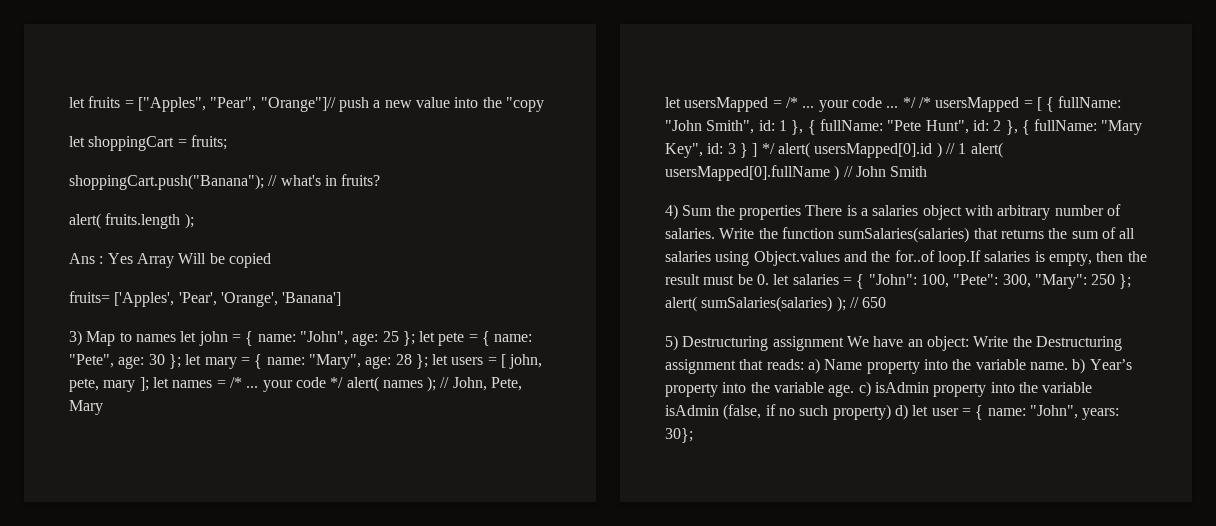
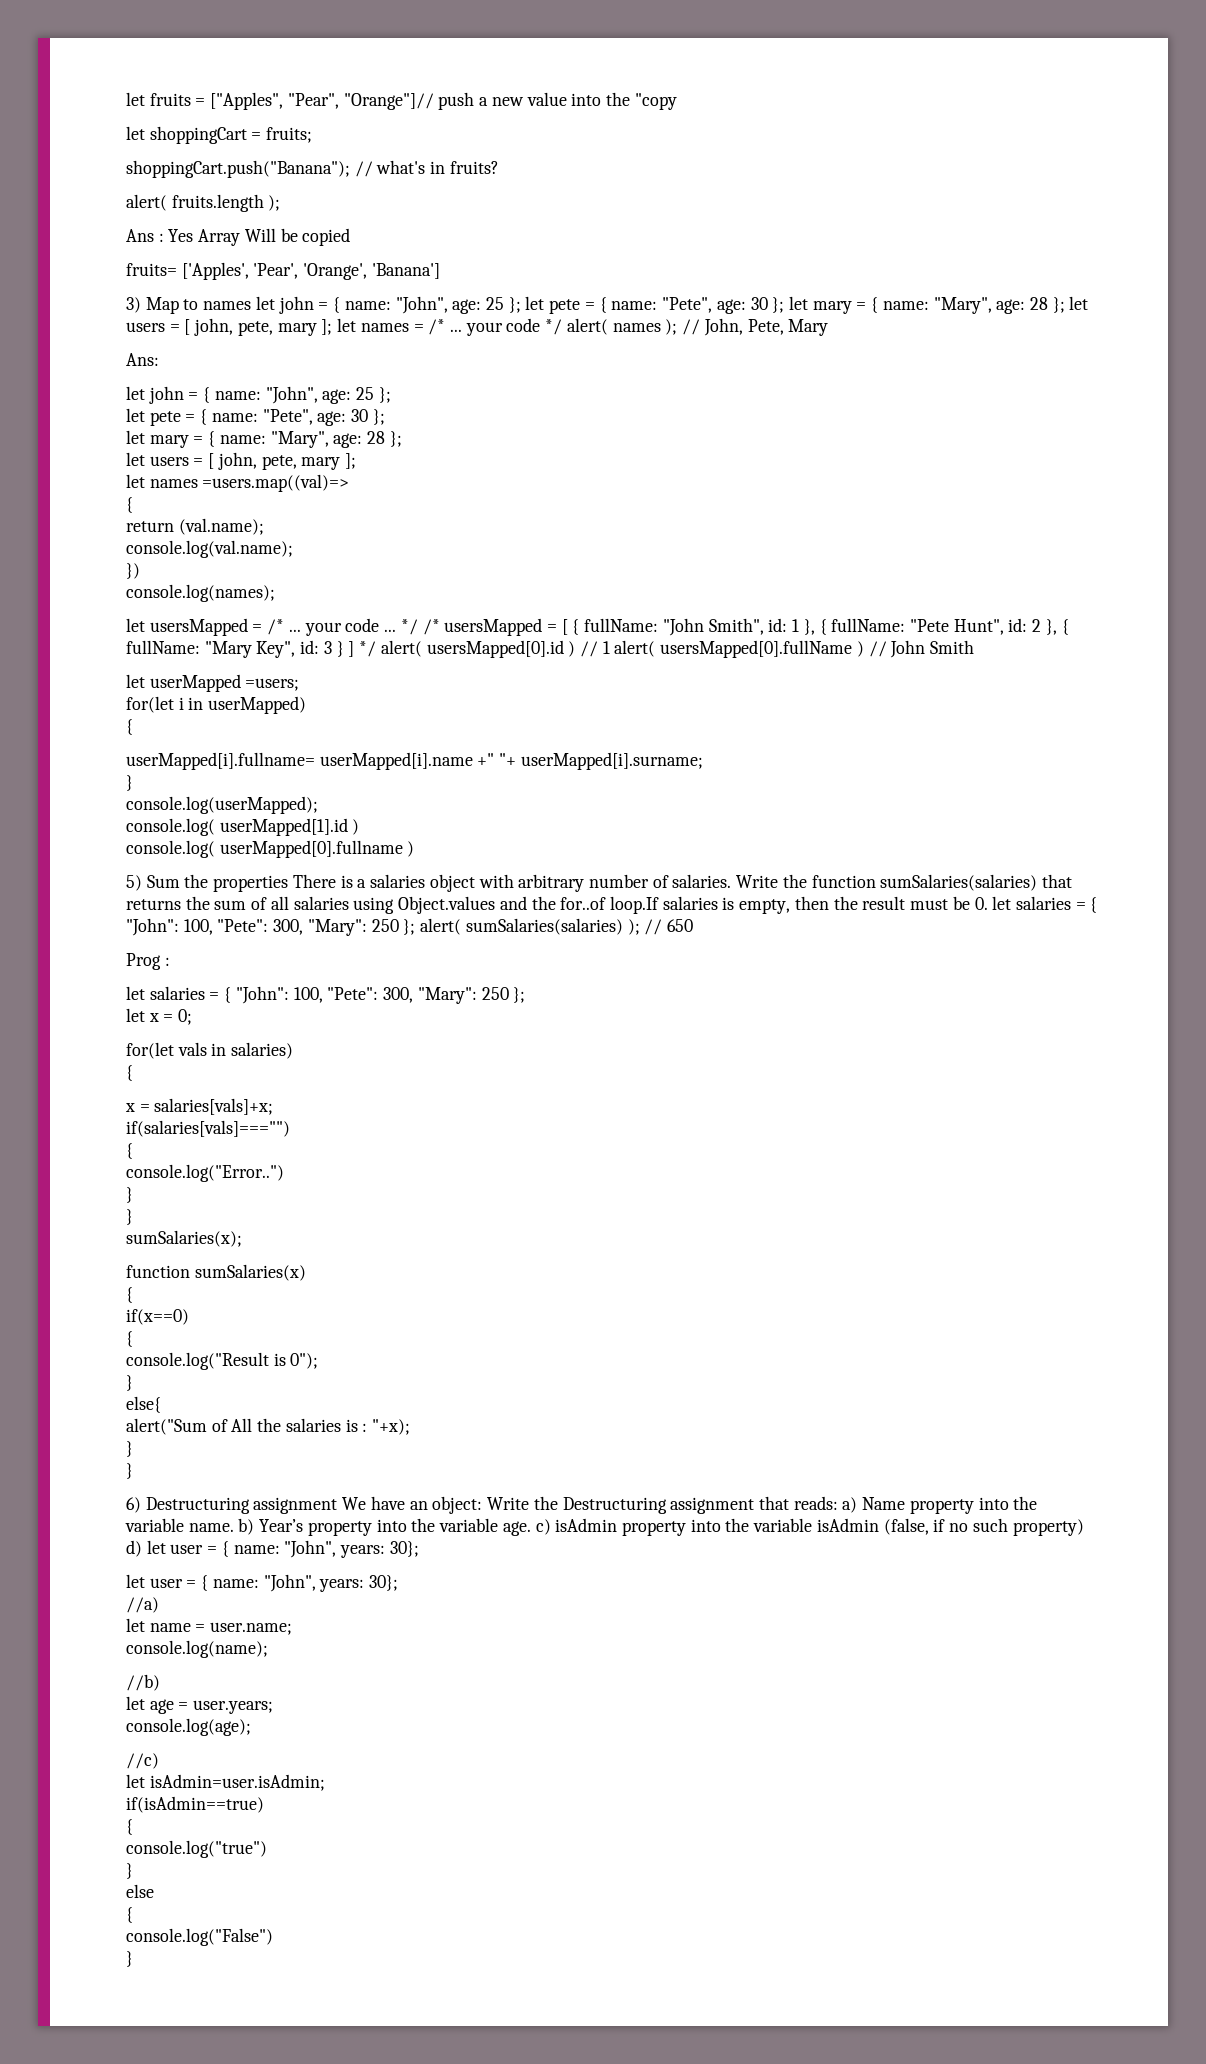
(103, 407) none -> [126,353,159,366] [126,386,391,404] [126,408,385,426] [126,430,402,448] [126,452,357,470] [126,474,350,492] [126,497,133,513] [126,518,264,535] [126,540,293,558] [126,563,140,579] [126,584,275,602] // Ans: // let john = { name: "John", age: 25 }; // let pete = { name: "Pete", age: 30 }; // let mary = { name: "Mary", age: 28 }; // let users = [ john, pete, mary ]; // let names =users.map((val)=> // { // return (val.name); // console.log(val.name); // }) // console.log(names);
[665,204,678,220] 4) -> [126,674,300,692] [126,696,307,714] [126,719,133,735] [126,752,703,770] [126,775,133,791] [126,796,318,814] [126,818,360,836] [126,840,415,858] [126,875,142,891] let userMapped =users; // for(let i in userMapped) // { // userMapped[i].fullname= userMapped[i].name +" "+ userMapped[i].surname; // } // console.log(userMapped); // console.log( userMapped[1].id ) // console.log( userMapped[0].fullname ) // 5)
[665,335,678,351] 5) -> [126,953,170,970] [126,986,526,1004] [126,1008,193,1025] [126,1042,294,1059] [126,1065,133,1081] [125,1098,274,1115] [126,1120,290,1137] [126,1143,133,1159] [126,1164,284,1182] [126,1187,133,1203] [126,1209,133,1225] [126,1230,242,1247] [126,1264,306,1281] [126,1287,133,1303] [126,1309,189,1325] [126,1331,133,1347] [126,1352,319,1370] [126,1375,133,1391] [126,1396,161,1413] [126,1418,411,1435] [126,1441,133,1457] [126,1463,133,1479] [126,1497,141,1513] Prog : // let salaries = { "John": 100, "Pete": 300, "Mary": 250 }; // let x = 0; // for(let vals in salaries) // { // x = salaries[vals]+x; // if(salaries[vals]==="") // { // console.log("Error..") // } // } // sumSalaries(x); // function sumSalaries(x) // { // if(x==0) // { // console.log("Result is 0"); // } // else{ // alert("Sum of All the salaries is : "+x); // } // } // 6)
(693, 435) none -> [126,1574,399,1592] [126,1597,159,1613] [126,1618,293,1635] [126,1640,268,1658] [126,1674,160,1691] [126,1696,274,1714] [126,1718,251,1736] [126,1753,159,1769] [126,1774,325,1791] [126,1796,264,1813] [126,1819,133,1835] [126,1840,267,1858] [126,1863,133,1879] [126,1884,154,1898] [126,1907,133,1923] [126,1928,273,1946] [126,1951,133,1967] // let user = { name: "John", years: 30}; // //a) // let name = user.name; // console.log(name); // //b) // let age = user.years; // console.log(age); // //c) // let isAdmin=user.isAdmin; // if(isAdmin==true) // { // console.log("true") // } // else // { // console.log("False") // }

